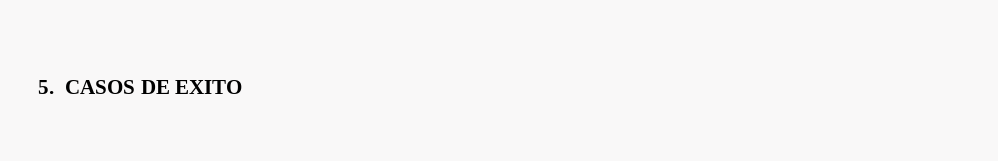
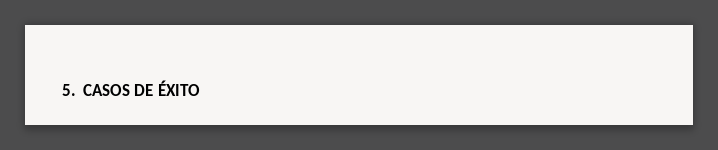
[175,80,243,94] EXITO -> [157,80,200,96] ÉXITO

